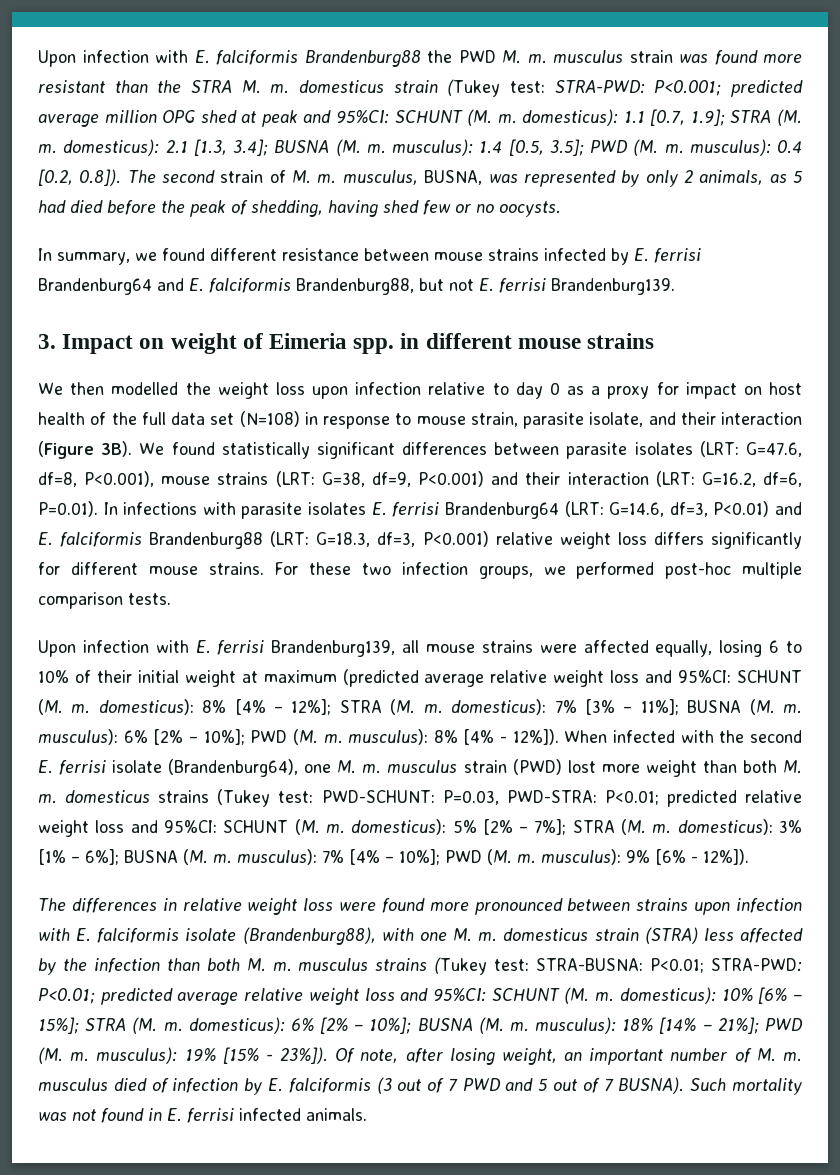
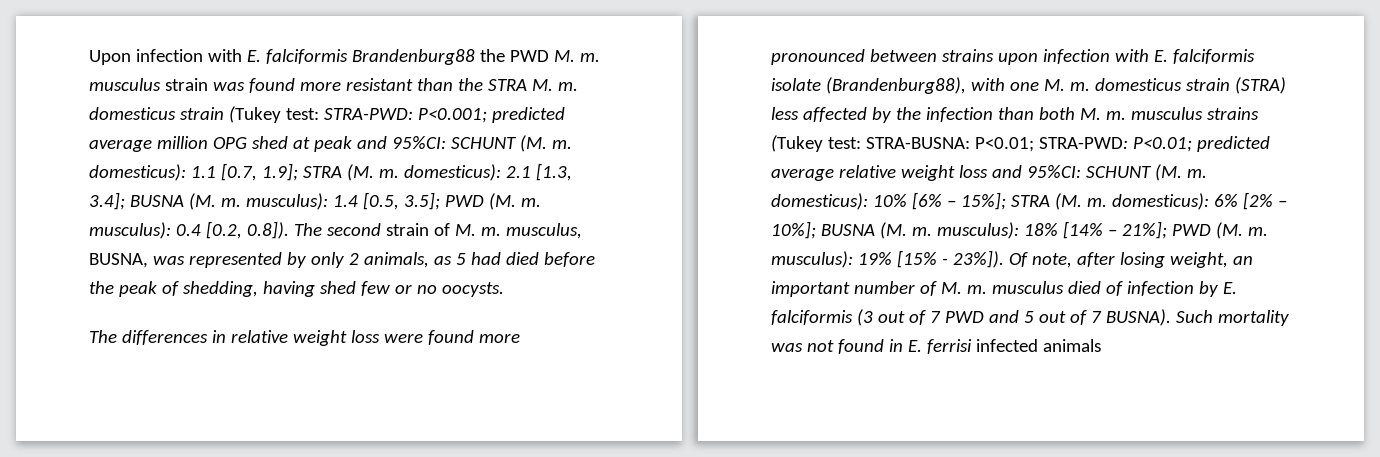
[38,248,701,265] [38,278,675,295] [38,333,655,354] [38,382,802,399] [38,411,802,429] [38,441,802,459] [38,471,802,487] [38,501,803,519] [38,531,802,549] [38,562,803,579] [38,592,171,609] [38,640,803,657] [38,669,803,687] [38,699,802,715] [38,729,802,745] [38,759,803,777] [38,789,802,807] [38,819,802,837] [38,849,749,865] // In summary, we found different resistance between mouse strains infected by E. ferrisi Brandenburg64 and E. falciformis Brandenburg88, but not E. ferrisi Brandenburg139. // 3. Impact on weight of Eimeria spp. in different mouse strains // We then modelled the weight loss upon infection relative to day 0 as a proxy for impact on host health of the full data set (N=108) in response to mouse strain, parasite isolate, and their interaction (Figure 3B). We found statistically significant differences between parasite isolates (LRT: G=47.6, df=8, P<0.001), mouse strains (LRT: G=38, df=9, P<0.001) and their interaction (LRT: G=16.2, df=6, P=0.01). In infections with parasite isolates E. ferrisi Brandenburg64 (LRT: G=14.6, df=3, P<0.01) and E. falciformis Brandenburg88 (LRT: G=18.3, df=3, P<0.001) relative weight loss differs significantly for different mouse strains. For these two infection groups, we performed post-hoc multiple comparison tests. // Upon infection with E. ferrisi Brandenburg139, all mouse strains were affected equally, losing 6 to 10% of their initial weight at maximum (predicted average relative weight loss and 95%CI: SCHUNT (M. m. domesticus): 8% [4% – 12%]; STRA (M. m. domesticus): 7% [3% – 11%]; BUSNA (M. m. musculus): 6% [2% – 10%]; PWD (M. m. musculus): 8% [4% - 12%]). When infected with the second E. ferrisi isolate (Brandenburg64), one M. m. musculus strain (PWD) lost more weight than both M. m. domesticus strains (Tukey test: PWD-SCHUNT: P=0.03, PWD-STRA: P<0.01; predicted relative weight loss and 95%CI: SCHUNT (M. m. domesticus): 5% [2% – 7%]; STRA (M. m. domesticus): 3% [1% – 6%]; BUSNA (M. m. musculus): 7% [4% – 10%]; PWD (M. m. musculus): 9% [6% - 12%]). -> (504, 289) none
[306,1108,367,1121] animals. -> [1042,339,1101,352] animals

